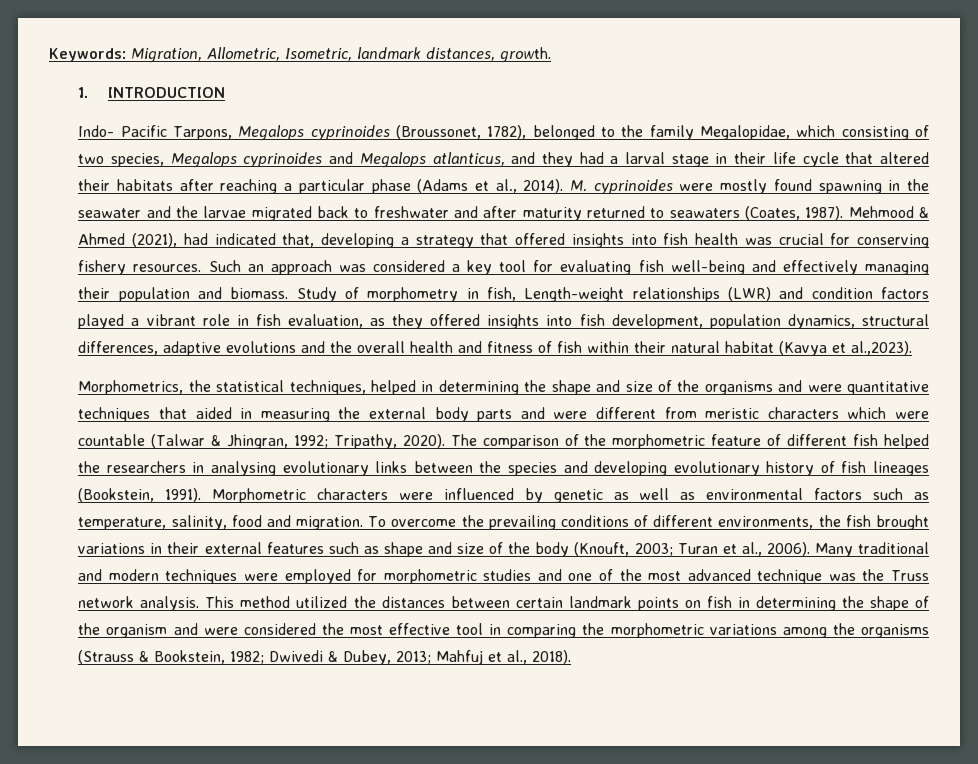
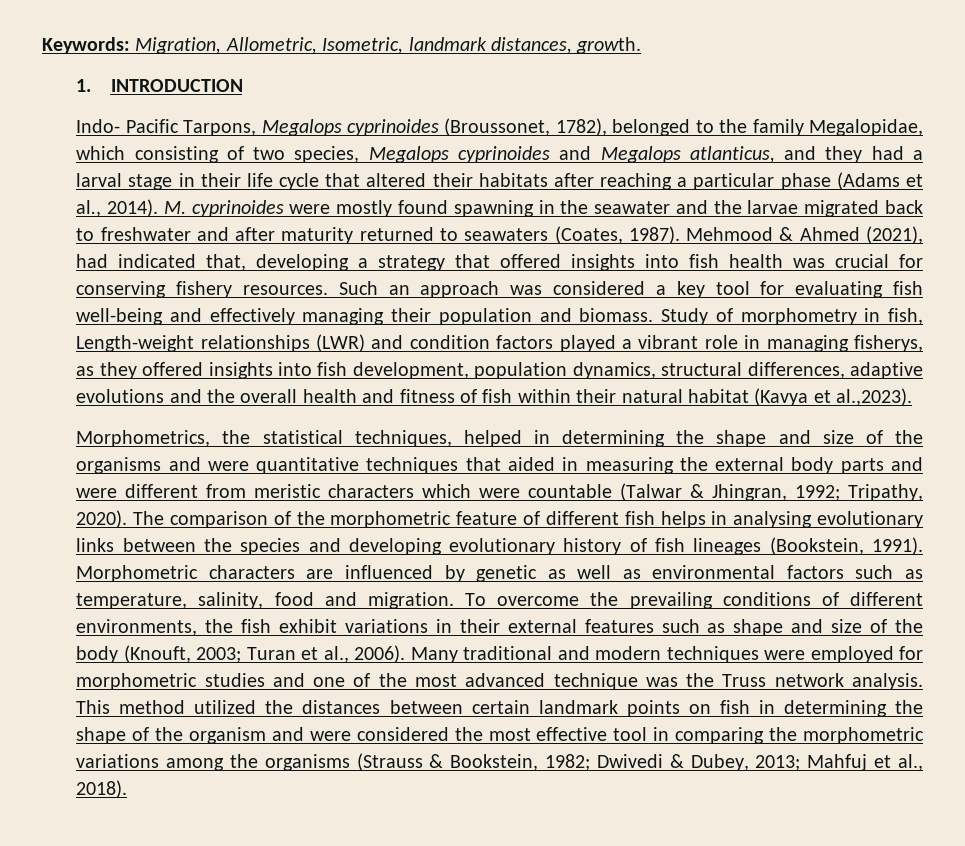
[255,314,363,328] fish evaluation, -> [766,335,923,352] managing fisherys,
[883,434,929,449] [78,461,186,473] helped the researchers -> [660,511,706,528] helps
[398,492,433,500] were -> [306,569,334,579] are
[876,515,930,530] brought -> [278,619,337,633] exhibit

